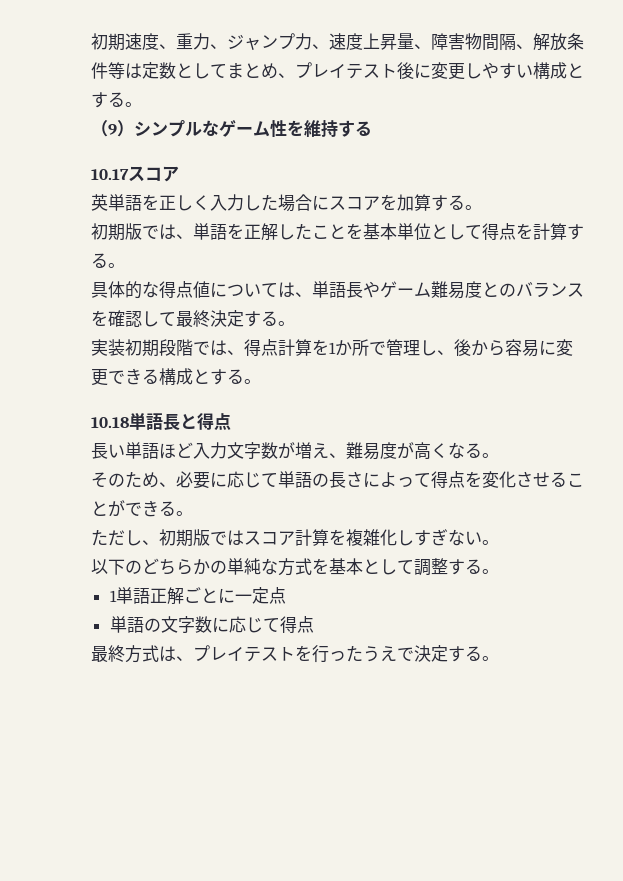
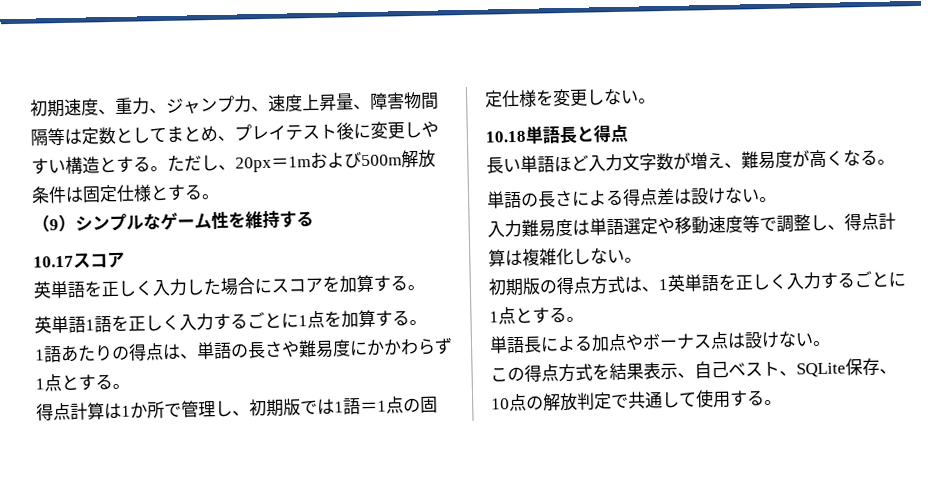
[516,33,584,51] [91,62,108,79] 、解放条件 -> (48, 137) none
[550,62,567,79] 成 -> [82,149,436,174] [31,184,152,204] 造とする。ただし、20px＝1mおよび500m解放条件は固定仕様
[91,223,584,241] [91,253,125,268] [91,281,584,299] [91,310,295,327] [91,339,329,357] 初期版では、単語を正解したことを基本単位として得点を計算する。 // 具体的な得点値については、単語長やゲーム難易度とのバランスを確認して最終決定する。 // 実装初期段階では、得点計算を -> [34,309,427,334] [35,337,453,363] [35,374,130,392] [36,402,122,421] 英単語1語を正しく入力するごとに1点を加算する。 // 1語あたりの得点は、単語の長さや難易度にかかわらず1点とする。 // 得点計算は
[454,339,573,357] [91,368,244,386] 後から容易に変更できる構成とする -> [249,396,438,417] [484,87,639,108] 初期版では1語＝1点の固定仕様を変更しない
[91,471,584,489] [91,500,193,517] [91,529,346,547] そのため、必要に応じて単語の長さによって得点を変化させることができる。 // ただし、初期版ではスコア計算を -> [486,186,777,209] [487,212,896,238] [488,249,523,267] 単語の長さによる得点差は設けない。 // 入力難易度は単語選定や移動速度等で調整し、得点計算は
[414,529,499,546] [91,558,499,576] [109,587,286,605] [109,616,314,633] [91,645,448,663] すぎない。 // 以下のどちらかの単純な方式を基本として調整する。 // 1単語正解ごとに一定点 // 単語の文字数に応じて得点 // 最終方式は、プレイテストを行ったうえで決定 -> [590,247,642,265] [488,270,906,297] [489,307,584,325] [489,330,831,354] [490,357,897,383] [491,389,731,412] ない。 // 初期版の得点方式は、1英単語を正しく入力するごとに1点とする。 // 単語長による加点やボーナス点は設けない。 // この得点方式を結果表示、自己ベスト、SQLite保存、10点の解放判定で共通して使用

